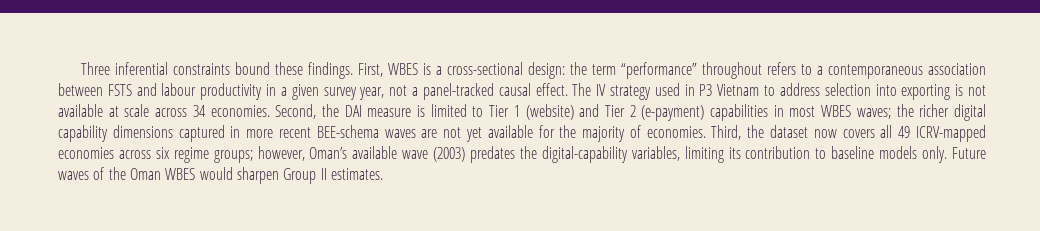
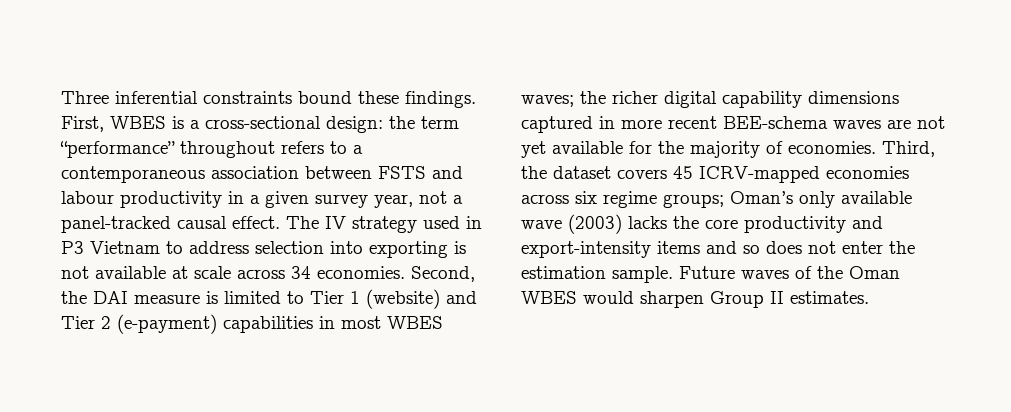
[813,125,911,138] now covers all 49 -> [617,166,693,179] covers 45
[257,146,348,161] however, Oman’s -> [730,191,835,208] Oman’s only
[470,146,948,163] predates the digital-capability variables, limiting its contribution to baseline models only. -> [628,216,883,233] [521,241,915,258] [521,266,673,283] lacks the core productivity and export-intensity items and so does not enter the estimation sample.

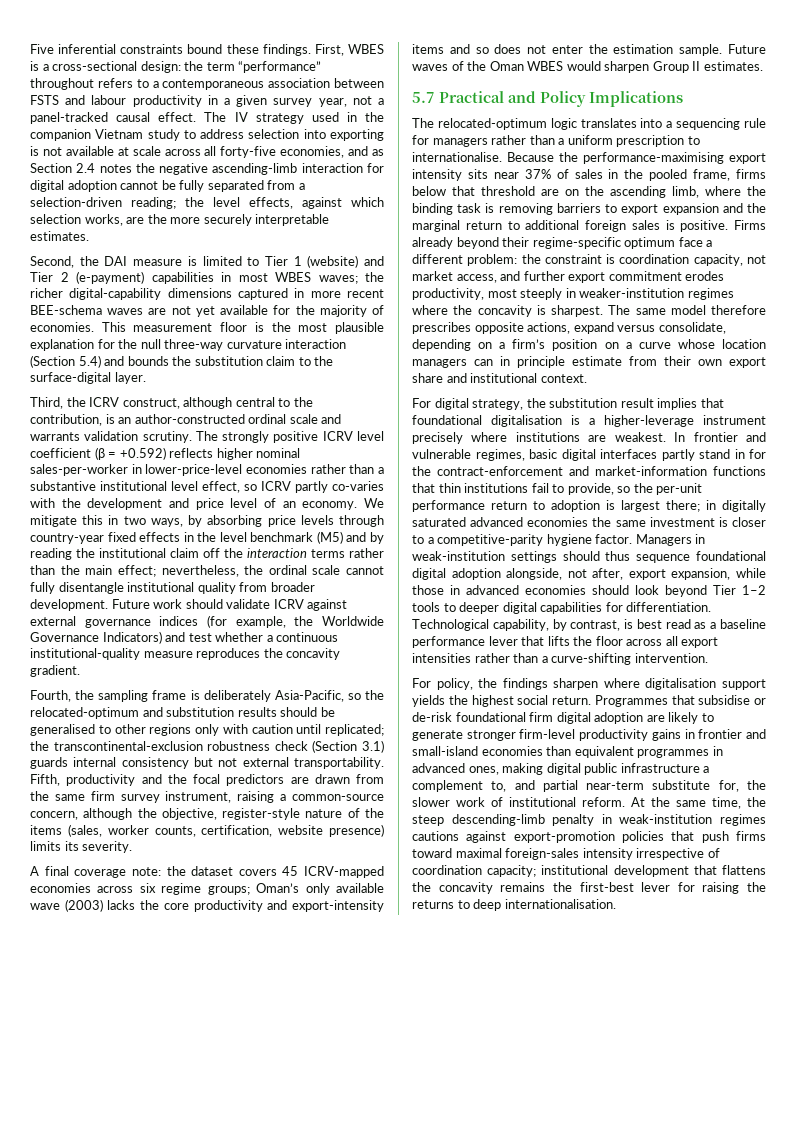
[61,91,109,104] Three -> [30,44,54,54] Five
[61,241,160,254] P3 Vietnam -> [365,112,384,122] [30,129,180,141] the companion Vietnam study
[291,266,405,279] 34 economies. -> [204,146,384,158] [30,163,384,175] [30,180,305,192] [30,197,384,209] [30,214,330,226] [30,231,89,241] all forty-five economies, and as Section 2.4 notes the negative ascending-limb interaction for digital adoption cannot be fully separated from a selection-driven reading; the level effects, against which selection works, are the more securely interpretable estimates. //
[664,91,802,108] digital capability -> [69,288,162,300] digital-capability
[882,141,935,157] Third, -> [101,322,385,334] [30,339,347,351] [30,355,334,368] [30,372,146,384] [30,397,313,409] [30,414,342,426] [30,431,384,443] [30,447,301,460] [30,464,385,476] [30,481,384,493] [30,498,384,510] [30,515,385,527] [30,531,384,544] [30,548,384,560] [30,565,384,577] [30,582,315,594] [30,599,348,611] [30,615,384,628] [30,631,339,644] [30,648,341,660] [30,665,80,677] [30,690,384,702] [30,707,335,719] [30,724,384,736] [30,740,384,753] [30,757,385,769] [30,774,384,786] [30,791,384,803] [30,808,384,820] [30,824,384,837] [30,841,133,853] [30,866,161,878] This measurement floor is the most plausible explanation for the null three-way curvature interaction (Section 5.4) and bounds the substitution claim to the surface-digital layer. // Third, the ICRV construct, although central to the contribution, is an author-constructed ordinal scale and warrants validation scrutiny. The strongly positive ICRV level coefficient (β = +0.592) reflects higher nominal sales-per-worker in lower-price-level economies rather than a substantive institutional level effect, so ICRV partly co-varies with the development and price level of an economy. We mitigate this in two ways, by absorbing price levels through country-year fixed effects in the level benchmark (M5) and by reading the institutional claim off the interaction terms rather than the main effect; nevertheless, the ordinal scale cannot fully disentangle institutional quality from broader development. Future work should validate ICRV against external governance indices (for example, the Worldwide Governance Indicators) and test whether a continuous institutional-quality measure reproduces the concavity gradient. // Fourth, the sampling frame is deliberately Asia-Pacific, so the relocated-optimum and substitution results should be generalised to other regions only with caution until replicated; the transcontinental-exclusion robustness check (Section 3.1) guards internal consistency but not external transportability. Fifth, productivity and the focal predictors are drawn from the same firm survey instrument, raising a common-source concern, although the objective, register-style nature of the items (sales, worker counts, certification, website presence) limits its severity. // A final coverage note:
(869, 297) none -> [412,91,683,107] [412,118,766,130] [412,135,700,147] [412,152,766,164] [412,169,766,181] [412,186,766,198] [412,203,766,215] [412,220,766,232] [412,237,713,249] [412,254,766,266] [412,271,725,283] [412,288,734,300] [412,305,766,317] [412,322,726,334] [412,339,766,351] [412,356,766,368] [412,373,587,383] [412,398,724,410] [412,415,766,427] [412,432,766,444] [412,449,766,461] [412,466,766,476] [412,483,703,495] [412,500,766,512] [412,517,766,527] [412,534,706,546] [412,551,766,563] [412,568,766,580] [412,585,766,597] [412,602,712,614] [412,619,766,631] [412,636,719,648] [412,653,708,665] [412,678,766,690] [412,695,766,707] [412,712,714,724] [412,729,766,741] [412,746,723,758] [412,763,710,775] [412,780,766,792] [412,797,766,809] [412,814,766,826] [412,831,766,843] [412,848,720,860] [412,865,766,877] [412,882,766,894] [412,899,616,911] // 5.7 Practical and Policy Implications // The relocated-optimum logic translates into a sequencing rule for managers rather than a uniform prescription to internationalise. Because the performance-maximising export intensity sits near 37% of sales in the pooled frame, firms below that threshold are on the ascending limb, where the binding task is removing barriers to export expansion and the marginal return to additional foreign sales is positive. Firms already beyond their regime-specific optimum face a different problem: the constraint is coordination capacity, not market access, and further export commitment erodes productivity, most steeply in weaker-institution regimes where the concavity is sharpest. The same model therefore prescribes opposite actions, expand versus consolidate, depending on a firm’s position on a curve whose location managers can in principle estimate from their own export share and institutional context. // For digital strategy, the substitution result implies that foundational digitalisation is a higher-leverage instrument precisely where institutions are weakest. In frontier and vulnerable regimes, basic digital interfaces partly stand in for the contract-enforcement and market-information functions that thin institutions fail to provide, so the per-unit performance return to adoption is largest there; in digitally saturated advanced economies the same investment is closer to a competitive-parity hygiene factor. Managers in weak-institution settings should thus sequence foundational digital adoption alongside, not after, export expansion, while those in advanced economies should look beyond Tier 1–2 tools to deeper digital capabilities for differentiation. Technological capability, by contrast, is best read as a baseline performance lever that lifts the floor across all export intensities rather than a curve-shifting intervention. // For policy, the findings sharpen where digitalisation support yields the highest social return. Programmes that subsidise or de-risk foundational firm digital adoption are likely to generate stronger firm-level productivity gains in frontier and small-island economies than equivalent programmes in advanced ones, making digital public infrastructure a complement to, and partial near-term substitute for, the slower work of institutional reform. At the same time, the steep descending-limb penalty in weak-institution regimes cautions against export-promotion policies that push firms toward maximal foreign-sales intensity irrespective of coordination capacity; institutional development that flattens the concavity remains the first-best lever for raising the returns to deep internationalisation.

